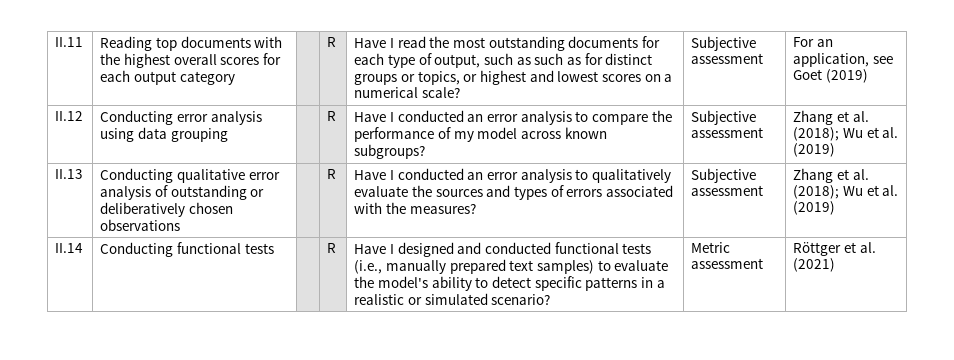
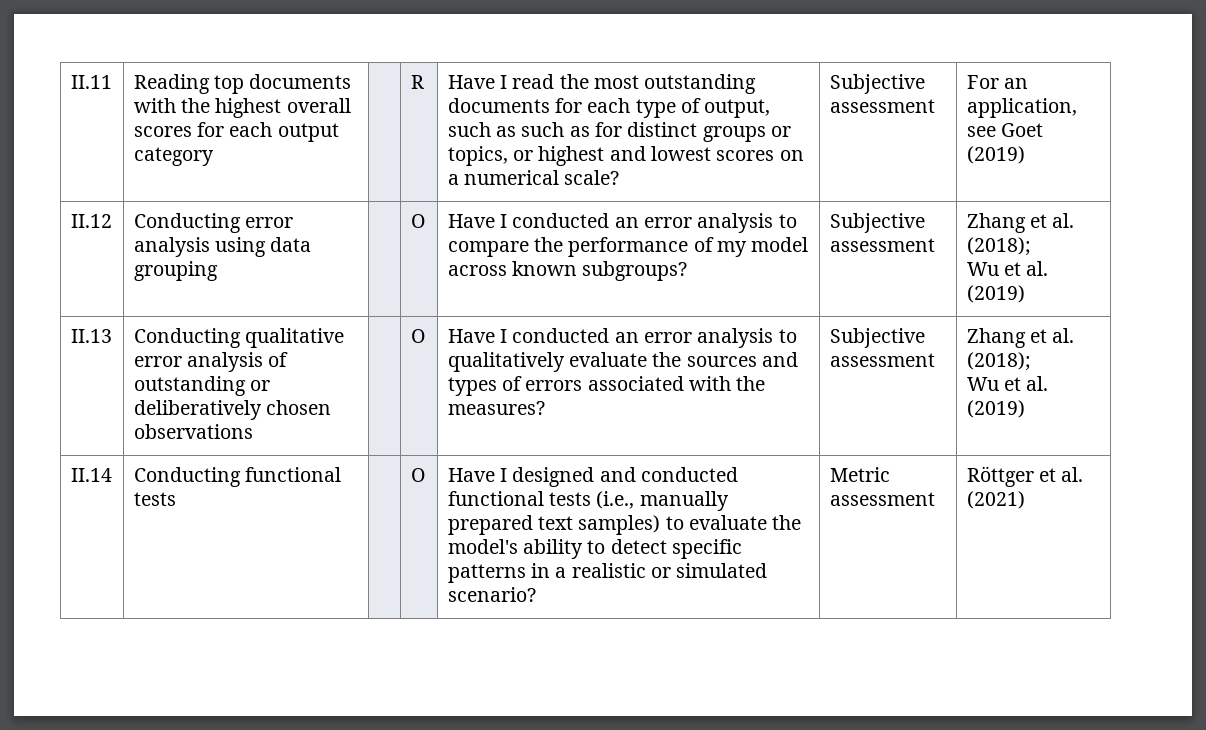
[327,111,337,121] R -> [410,214,425,228] O
(840, 134) none -> (1031, 246) //
[327,169,337,179] R -> [410,329,425,343] O
(840, 192) none -> (1031, 361) //
[327,243,337,253] R -> [410,468,425,482] O

